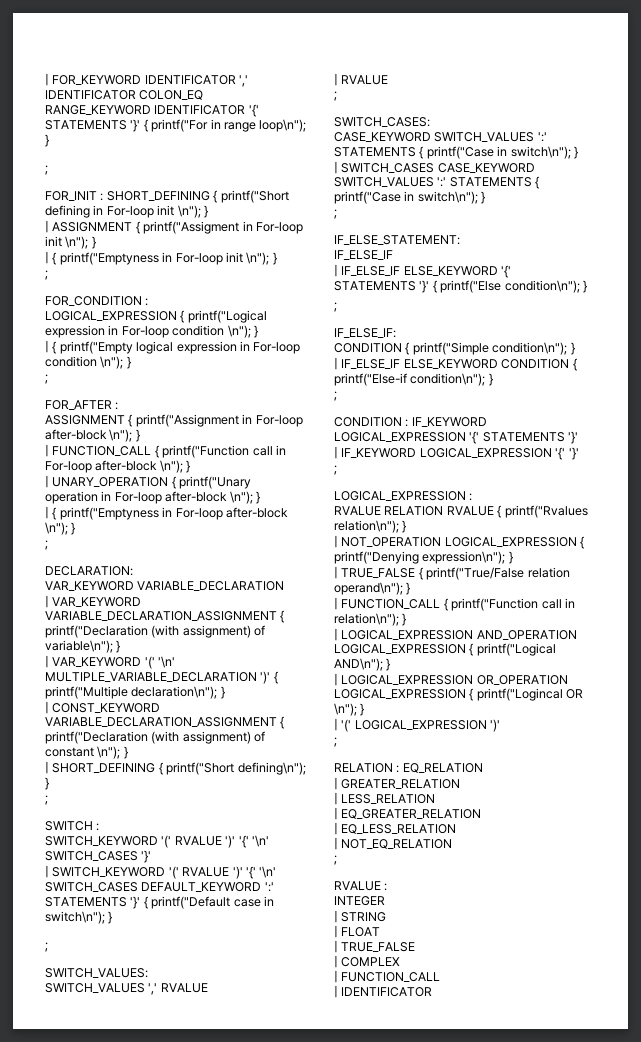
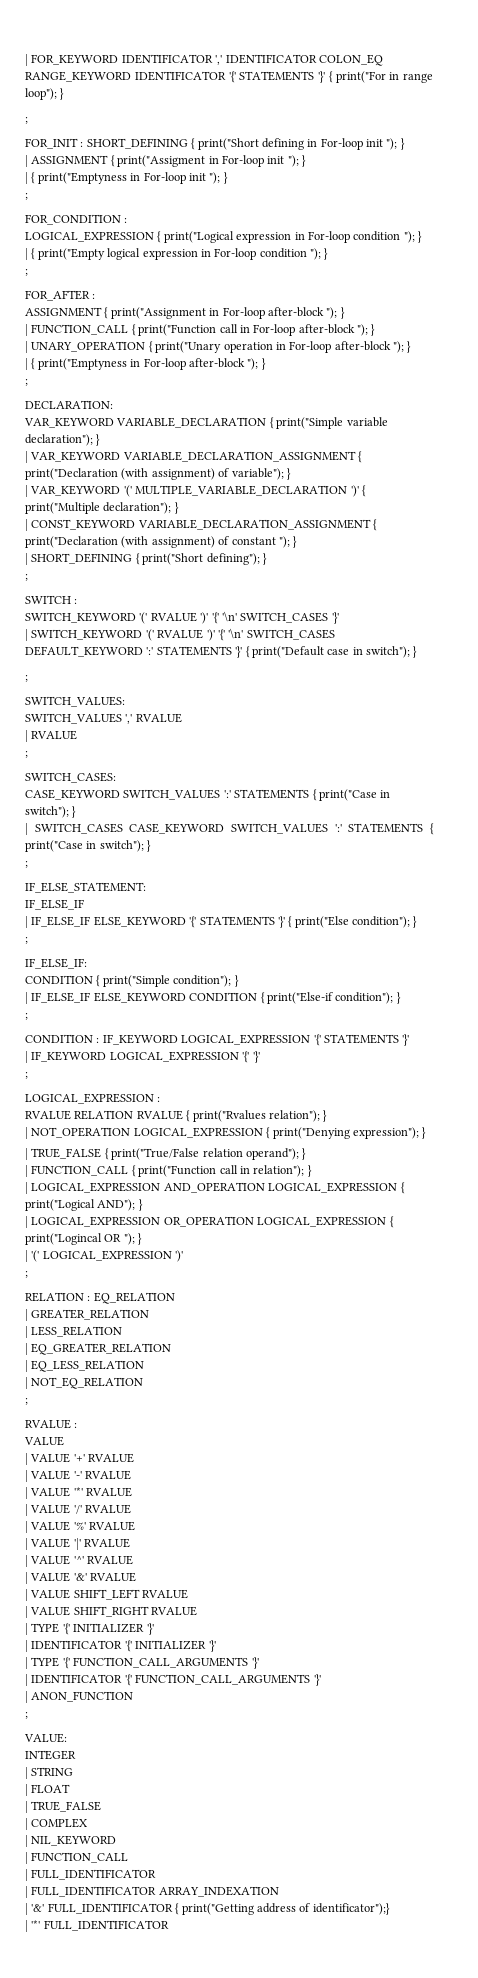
[151,119,209,132] printf("For -> [335,71,386,83] print("For
[259,119,307,132] loop\n"); -> [25,88,57,100] loop");
[220,190,289,203] printf("Short -> [197,138,259,150] print("Short
[177,205,201,218] \n"); -> [386,138,398,150] ");
[143,221,303,234] [45,236,96,249] [45,251,270,265] printf("Assigment in For-loop init \n"); } // | { printf("Emptyness in For-loop init \n"); -> [117,155,306,167] [25,172,221,184] print("Assigment in For-loop init "); } // | { print("Emptyness in For-loop init ");
[187,310,267,323] [45,325,258,338] [45,340,133,354] printf("Logical expression in For-loop condition \n"); } // | { printf("Empty -> [163,231,422,243] [25,248,105,260] print("Logical expression in For-loop condition "); } // | { print("Empty
[100,356,124,369] \n"); -> [310,248,321,260] ");
[135,414,303,427] [45,429,140,442] [45,444,250,458] printf("Assignment in For-loop after-block \n"); } // | FUNCTION_CALL { printf("Function -> [110,307,345,319] [25,324,217,336] print("Assignment in For-loop after-block "); } // | FUNCTION_CALL { print("Function
[159,460,183,473] \n"); -> [357,324,368,336] ");
[179,476,252,489] printf("Unary -> [155,341,222,353] print("Unary
[229,491,260,504] [45,506,288,520] [45,522,68,535] \n"); } // | { printf("Emptyness in For-loop after-block \n"); -> [393,341,412,353] [25,358,259,370] "); } // | { print("Emptyness in For-loop after-block ");
(285, 586) none -> [269,417,388,429] [25,434,101,446] { print("Simple variable declaration"); }
[45,625,266,638] [45,640,113,653] printf("Declaration (with assignment) of variable\n"); -> [25,468,284,480] print("Declaration (with assignment) of variable");
[158,656,176,668] '\n' -> (132, 491) none
[45,686,218,699] printf("Multiple declaration\n"); -> [25,502,172,514] print("Multiple declaration");
[45,731,148,744] printf("Declaration -> [25,536,118,548] print("Declaration
[97,746,121,759] \n"); -> [278,536,290,548] ");
[166,762,306,775] printf("Short defining\n"); -> [142,553,260,565] print("Short defining");
[151,896,231,909] printf("Default -> [251,646,324,658] print("Default
[45,911,105,924] switch\n"); -> [366,646,410,658] switch");
[426,146,571,159] printf("Case in switch\n"); -> [318,789,391,801] [25,806,69,818] print("Case in switch");
[334,191,478,204] printf("Case in switch\n"); -> [25,840,144,852] print("Case in switch");
[440,280,580,293] printf("Else condition\n"); -> [294,916,410,928] print("Else condition");
[412,342,568,355] printf("Simple condition\n"); -> [102,975,232,987] print("Simple condition");
[334,373,486,386] printf("Else-if condition\n"); -> [266,992,394,1004] print("Else-if condition");
[504,505,588,518] [334,520,399,533] printf("Rvalues relation\n"); -> [192,1110,320,1122] print("Rvalues relation");
[334,551,506,564] printf("Denying expression\n"); -> [272,1127,419,1139] print("Denying expression");
[426,567,570,580] [334,582,411,595] [334,597,575,611] [334,613,399,626] printf("True/False relation operand\n"); } // | FUNCTION_CALL { printf("Function call in relation\n"); -> [111,1148,307,1160] [25,1165,305,1177] print("True/False relation operand"); } // | FUNCTION_CALL { print("Function call in relation");
[476,643,556,656] [334,658,383,671] printf("Logical AND\n"); -> [25,1199,136,1211] print("Logical AND");
[476,688,584,701] [334,703,357,716] printf("Logincal OR \n"); -> [25,1233,135,1245] print("Logincal OR ");
(388, 887) none -> [24,1436,64,1446] [25,1453,135,1465] [25,1470,132,1482] [25,1487,133,1499] [25,1504,132,1516] [25,1521,136,1533] [25,1538,131,1550] [25,1555,134,1567] [25,1572,137,1584] [25,1589,189,1601] [25,1606,198,1618] [25,1623,154,1635] [25,1640,216,1652] [25,1657,259,1669] [25,1674,321,1686] [25,1691,134,1703] [25,1712,28,1719] [24,1733,67,1743] // VALUE // | VALUE '+' RVALUE // | VALUE '-' RVALUE // | VALUE '*' RVALUE // | VALUE '/' RVALUE // | VALUE '%' RVALUE // | VALUE '|' RVALUE // | VALUE '^' RVALUE // | VALUE '&' RVALUE // | VALUE SHIFT_LEFT RVALUE // | VALUE SHIFT_RIGHT RVALUE // | TYPE '{' INITIALIZER '}' // | IDENTIFICATOR '{' INITIALIZER '}' // | TYPE '{' FUNCTION_CALL_ARGUMENTS '}' // | IDENTIFICATOR '{' FUNCTION_CALL_ARGUMENTS '}' // | ANON_FUNCTION // ; // VALUE:
(401, 962) none -> [25,1835,117,1847] // | NIL_KEYWORD
[341,987,433,997] IDENTIFICATOR -> [31,1869,157,1880] [25,1886,279,1898] [25,1903,390,1915] [25,1920,169,1932] FULL_IDENTIFICATOR // | FULL_IDENTIFICATOR ARRAY_INDEXATION // | '&' FULL_IDENTIFICATOR { print("Getting address of identificator");} // | '*' FULL_IDENTIFICATOR

